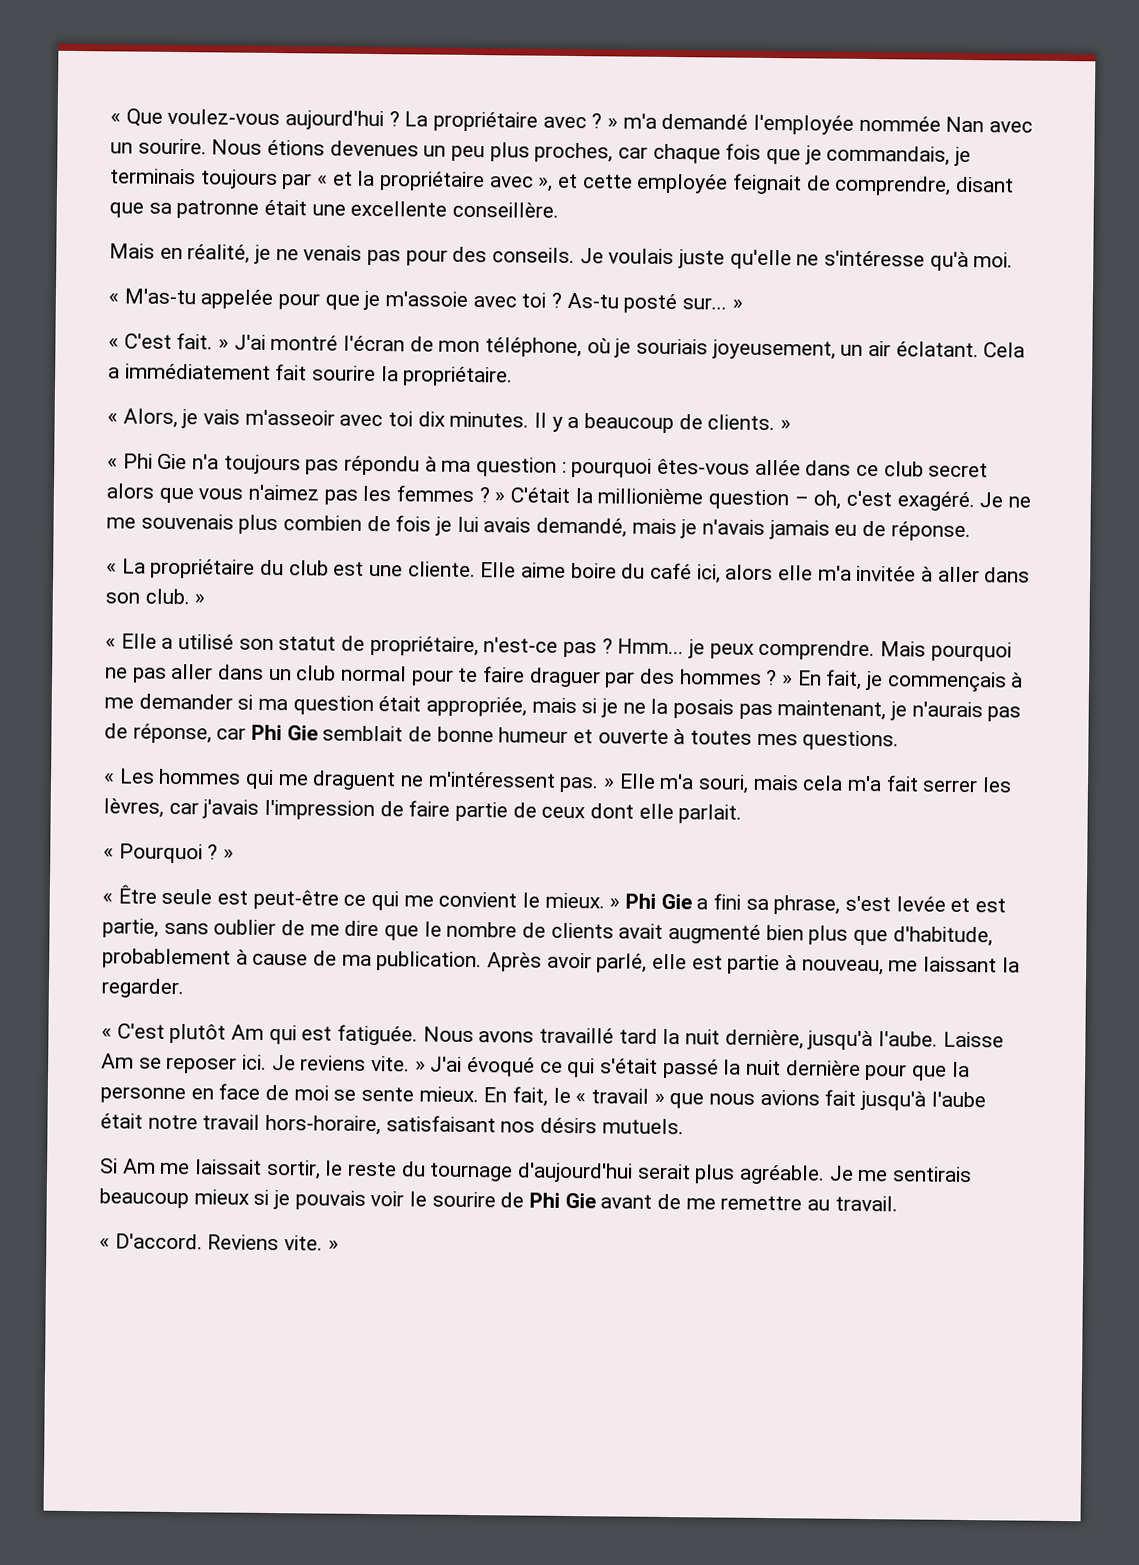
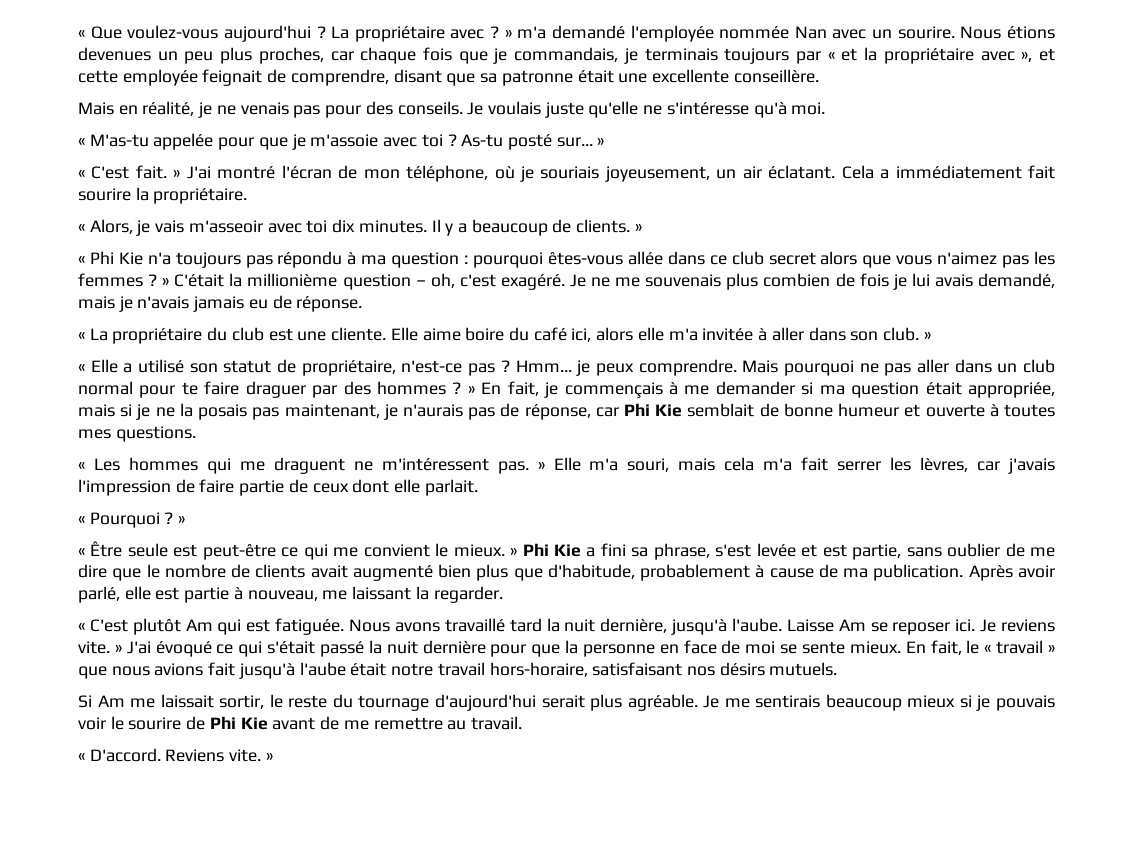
[157,453,188,470] Gie -> [118,252,143,265] Kie
[286,725,318,741] Gie -> [655,404,683,417] Kie
[660,893,692,910] Gie -> [554,544,581,557] Kie
[564,1192,596,1209] Gie -> [240,717,268,730] Kie

